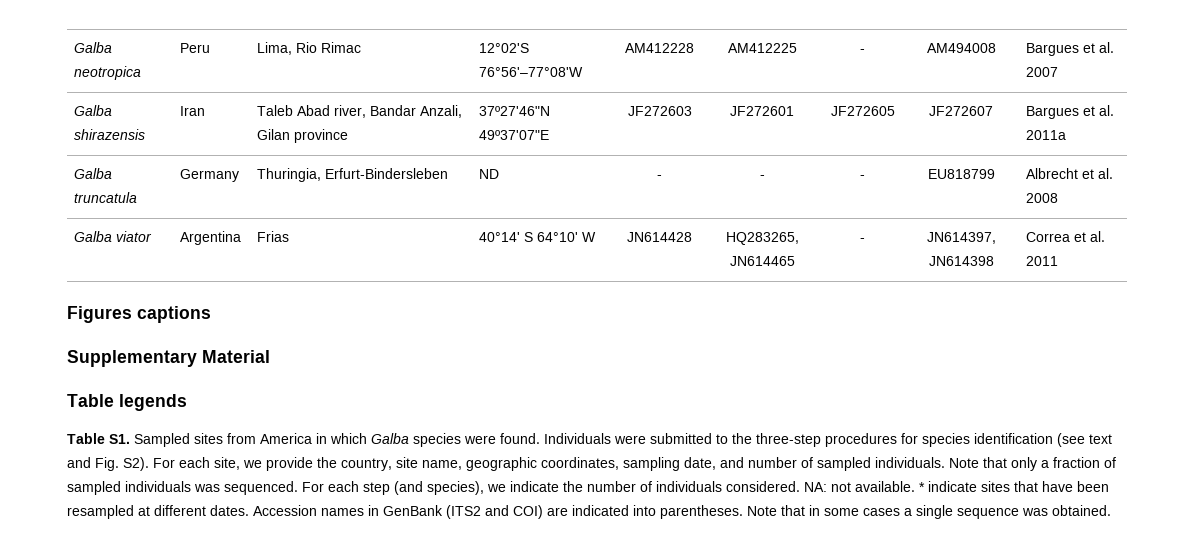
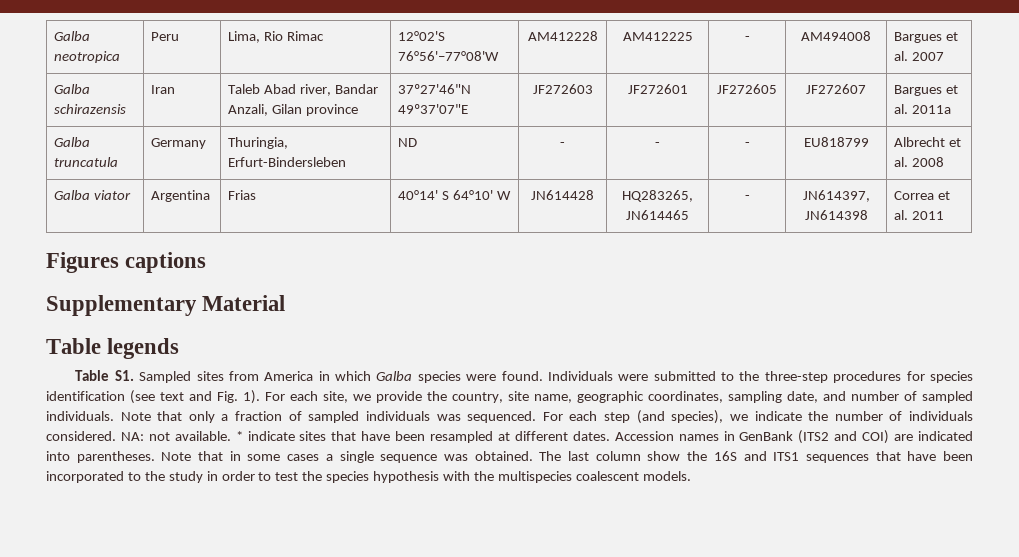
[74,129,146,140] shirazensis -> [54,104,127,114] schirazensis
[123,457,149,471] S2). -> [243,390,260,404] 1).
(1111, 510) none -> [539,451,973,463] [46,471,691,483] The last column show the 16S and ITS1 sequences that have been incorporated to the study in order to test the species hypothesis with the multispecies coalescent models.

